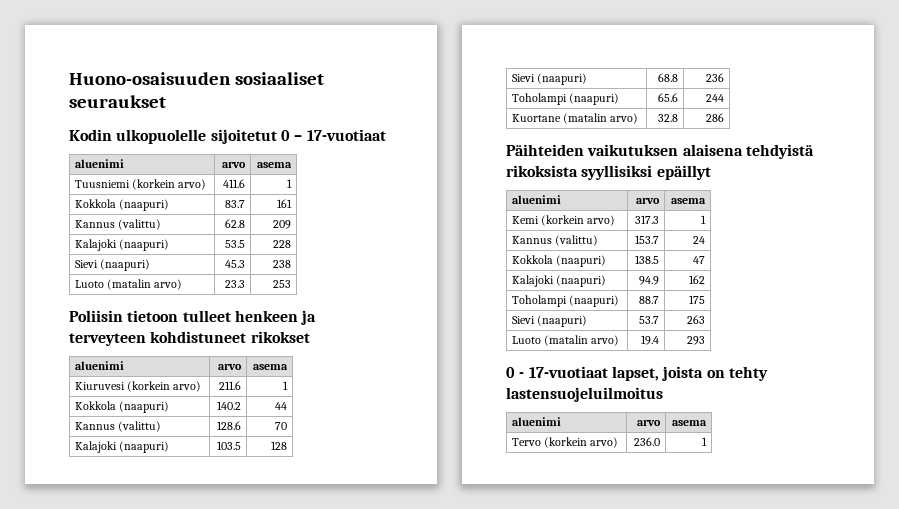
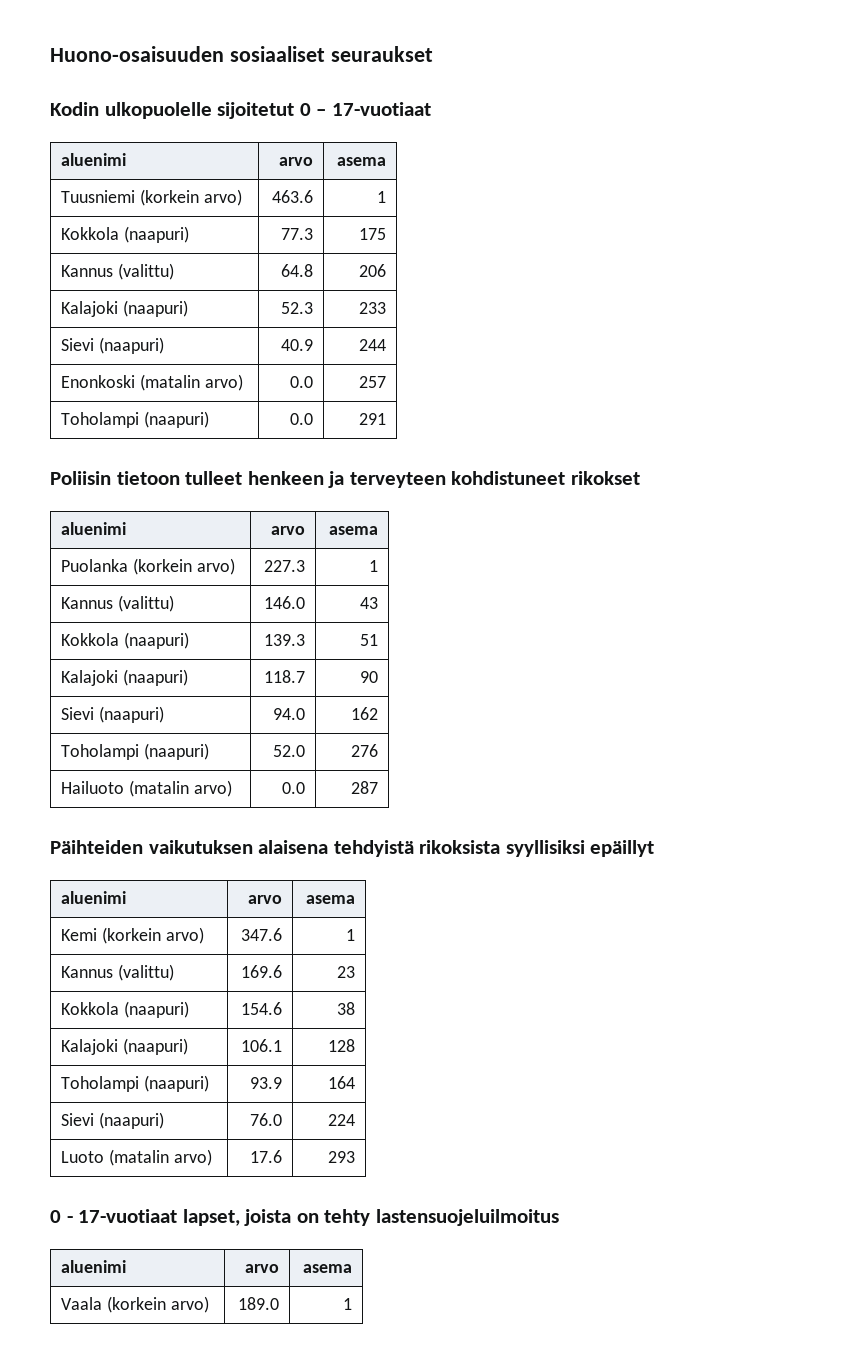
[223,179,246,188] [287,179,293,188] [74,199,169,211] [225,200,246,208] [277,199,293,208] [74,219,161,230] [225,219,246,228] [273,220,292,229] [74,239,169,251] [225,240,246,248] [273,240,292,248] [74,259,150,271] [225,260,246,268] [273,260,292,268] [74,279,183,290] [225,280,246,288] [273,280,292,288] 411.6 | 1 // Kokkola (naapuri) | 83.7 | 161 // Kannus (valittu) | 62.8 | 209 // Kalajoki (naapuri) | 53.5 | 228 // Sievi (naapuri) | 45.3 | 238 // Luoto (matalin arvo) | 23.3 | 253 -> [271,190,313,203] [376,191,386,203] [61,226,190,243] [280,228,313,240] [358,228,386,240] [61,263,175,280] [280,264,313,277] [358,264,386,277] [61,300,189,317] [280,302,313,314] [358,302,386,314] [61,337,165,354] [280,339,313,351] [358,339,386,351] [61,374,243,391] [289,376,313,388] [358,376,386,388] [61,411,210,428] [289,413,313,425] [358,413,386,425] 463.6 | 1 // Kokkola (naapuri) | 77.3 | 175 // Kannus (valittu) | 64.8 | 206 // Kalajoki (naapuri) | 52.3 | 233 // Sievi (naapuri) | 40.9 | 244 // Enonkoski (matalin arvo) | 0.0 | 257 // Toholampi (naapuri) | 0.0 | 291
[74,381,202,392] [219,381,242,390] [283,381,289,390] [74,401,169,413] [217,401,242,410] [275,402,288,410] [74,421,161,432] [217,421,242,430] [275,422,288,430] [74,441,169,453] [217,441,242,450] [271,441,288,450] [511,73,587,85] [658,73,679,82] [706,73,725,82] [511,93,619,105] [658,93,679,102] [706,94,725,102] [511,113,639,124] [658,114,679,122] [706,113,725,122] Kiuruvesi (korkein arvo) | 211.6 | 1 // Kokkola (naapuri) | 140.2 | 44 // Kannus (valittu) | 128.6 | 70 // Kalajoki (naapuri) | 103.5 | 128 // Sievi (naapuri) | 68.8 | 236 // Toholampi (naapuri) | 65.6 | 244 // Kuortane (matalin arvo) | 32.8 | 286 -> [61,558,235,575] [263,560,305,572] [368,560,378,572] [61,595,175,612] [263,596,305,609] [359,597,378,609] [61,632,190,649] [263,634,305,646] [359,634,378,646] [61,669,189,686] [263,670,305,683] [359,671,378,683] [61,706,165,723] [272,708,305,720] [350,707,378,720] [61,743,210,760] [272,745,305,757] [350,744,378,757] [61,780,232,797] [281,782,305,794] [350,781,378,794] Puolanka (korkein arvo) | 227.3 | 1 // Kannus (valittu) | 146.0 | 43 // Kokkola (naapuri) | 139.3 | 51 // Kalajoki (naapuri) | 118.7 | 90 // Sievi (naapuri) | 94.0 | 162 // Toholampi (naapuri) | 52.0 | 276 // Hailuoto (matalin arvo) | 0.0 | 287
[635,215,660,224] [701,215,707,224] [511,235,598,246] [635,235,660,244] [693,236,706,244] [511,255,606,267] [635,255,660,264] [693,256,706,264] [511,275,606,287] [639,276,660,285] [689,275,706,284] [511,295,619,307] [639,296,660,304] [689,295,706,304] [511,315,587,327] [639,316,660,324] [687,315,706,324] [511,335,620,346] [641,335,660,345] 317.3 | 1 // Kannus (valittu) | 153.7 | 24 // Kokkola (naapuri) | 138.5 | 47 // Kalajoki (naapuri) | 94.9 | 162 // Toholampi (naapuri) | 88.7 | 175 // Sievi (naapuri) | 53.7 | 263 // Luoto (matalin arvo) | 19.4 -> [240,928,282,941] [345,929,355,941] [61,964,175,981] [240,965,282,978] [336,966,355,978] [61,1001,190,1018] [240,1002,282,1015] [336,1002,355,1015] [61,1038,189,1055] [240,1039,282,1052] [327,1039,355,1052] [61,1075,210,1092] [249,1077,282,1089] [327,1076,355,1089] [61,1112,165,1129] [249,1113,282,1126] [327,1114,355,1126] [61,1149,212,1166] [249,1150,282,1163] 347.6 | 1 // Kannus (valittu) | 169.6 | 23 // Kokkola (naapuri) | 154.6 | 38 // Kalajoki (naapuri) | 106.1 | 128 // Toholampi (naapuri) | 93.9 | 164 // Sievi (naapuri) | 76.0 | 224 // Luoto (matalin arvo) | 17.6
[511,437,619,448] [634,437,661,446] Tervo (korkein arvo) | 236.0 -> [61,1296,209,1313] [237,1297,279,1310] Vaala (korkein arvo) | 189.0

